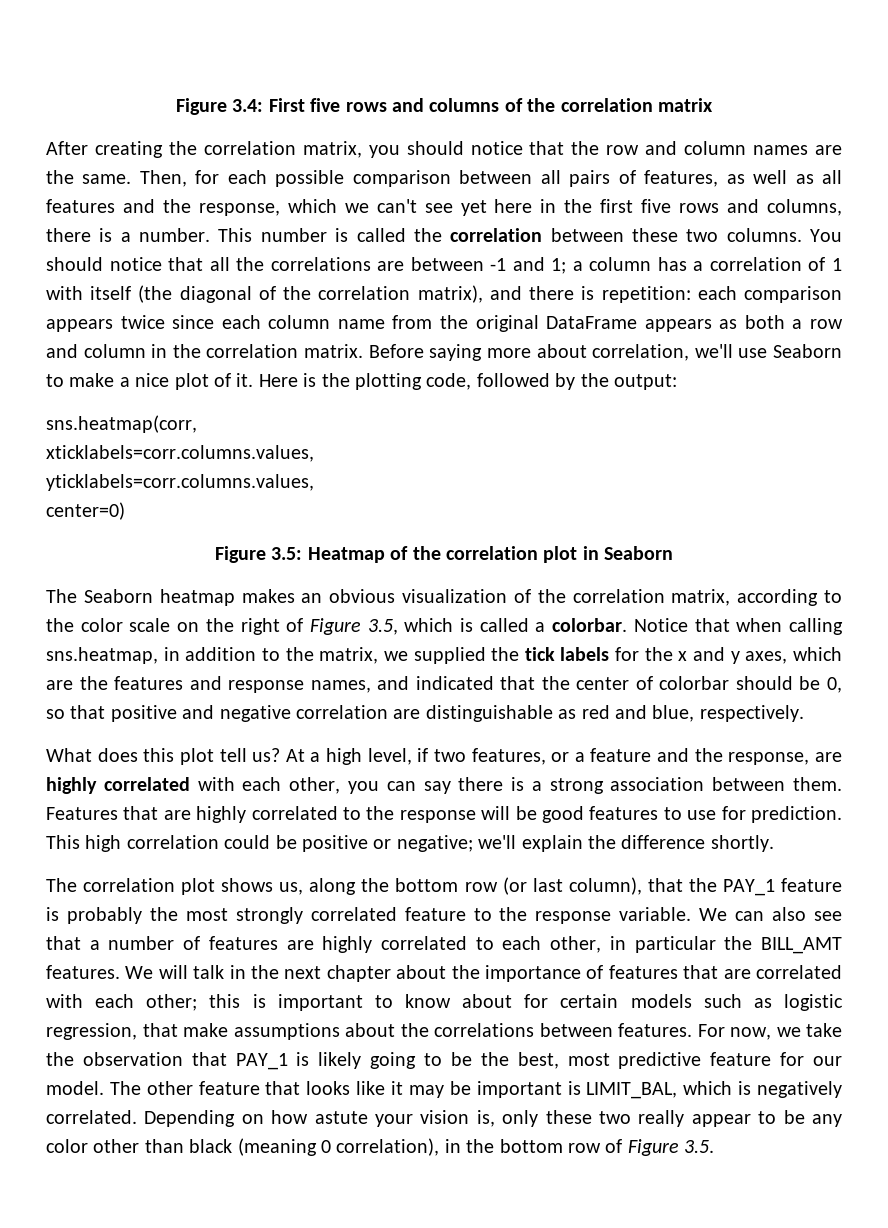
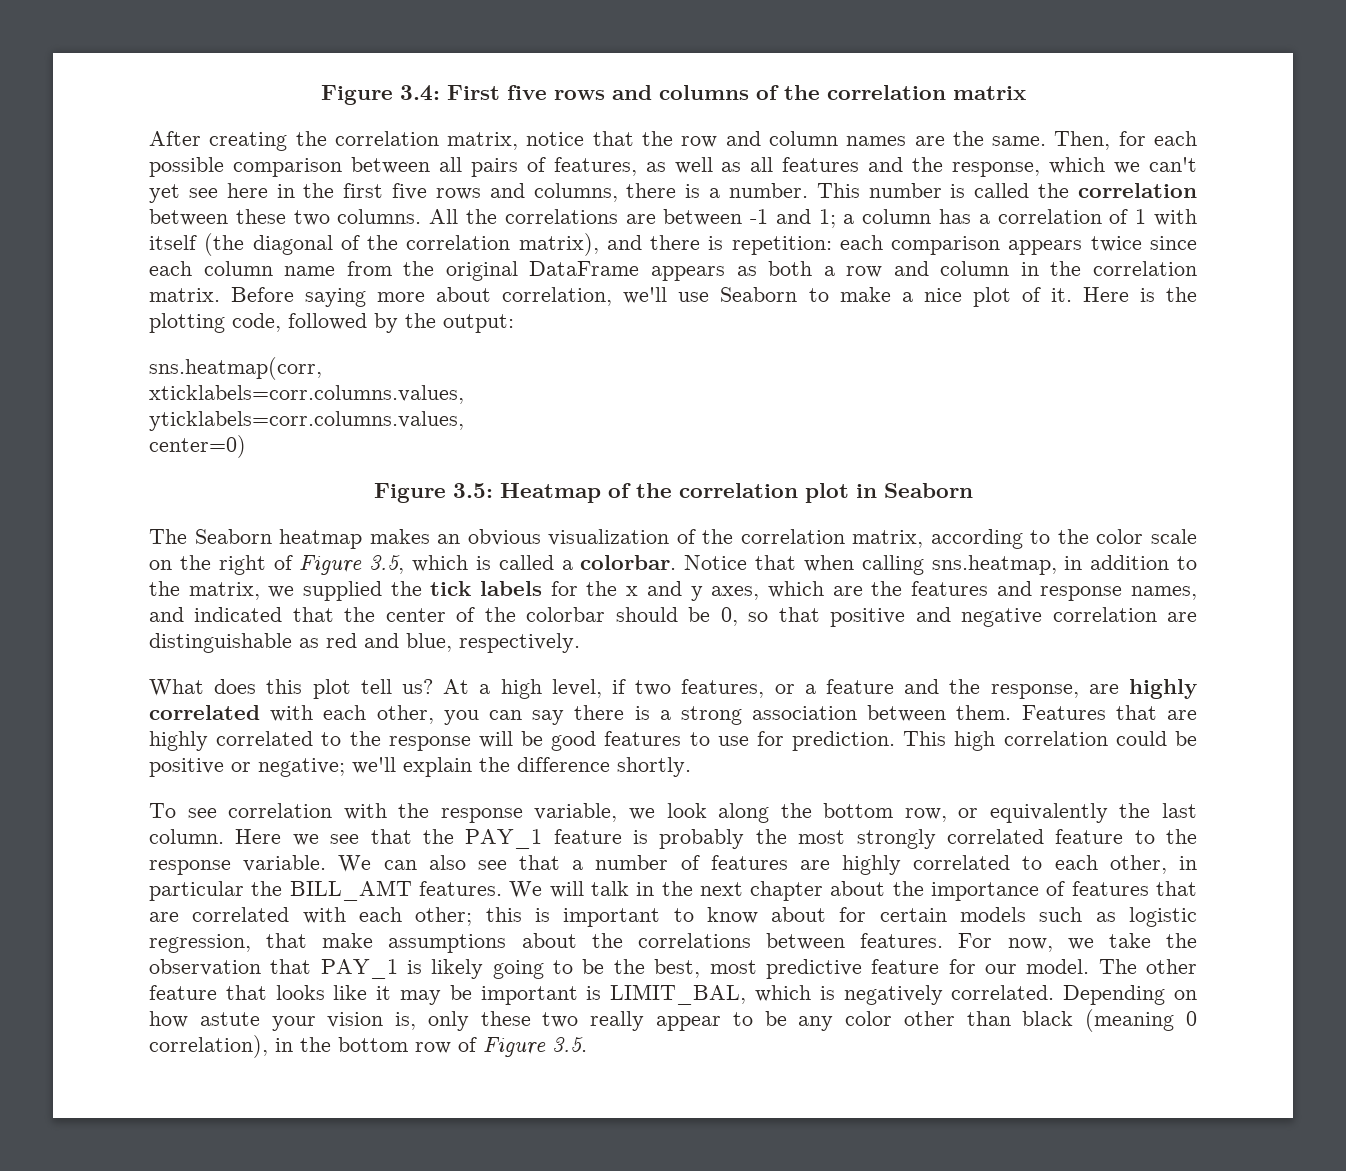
[368,141,464,158] you should -> (519, 141) none
[424,200,487,216] see yet -> [149,184,218,203] yet see
[810,229,842,242] [46,257,230,271] You should notice that all -> [429,209,459,224] All
(653, 683) none -> [484,607,516,622] the
[46,877,642,895] The correlation plot shows us, along the bottom row (or last column), -> [149,803,1197,823] [149,829,360,846] To see correlation with the response variable, we look along the bottom row, or equivalently the last column. Here we see

